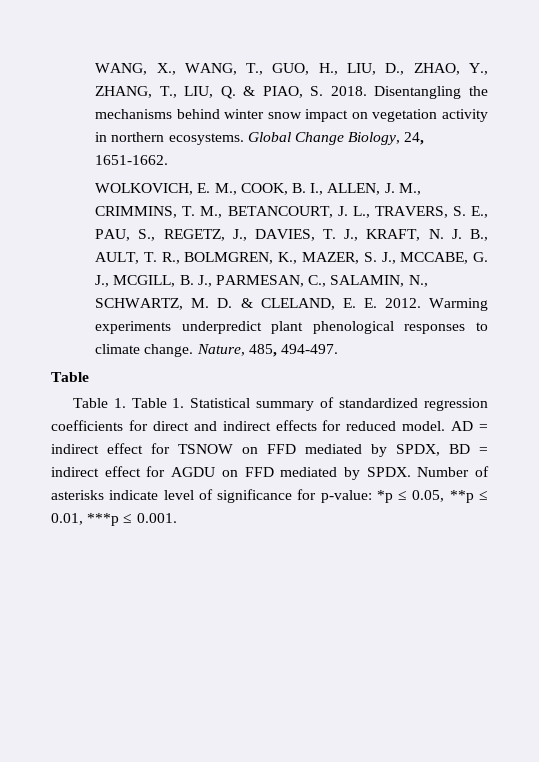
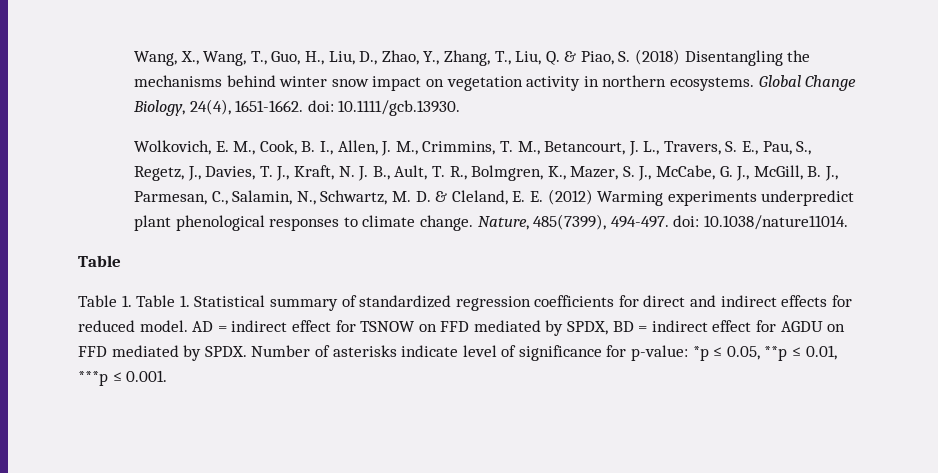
[95,63,488,75] [95,86,367,99] WANG, X., WANG, T., GUO, H., LIU, D., ZHAO, Y., ZHANG, T., LIU, Q. & PIAO, S. 2018. -> [134,49,681,66] Wang, X., Wang, T., Guo, H., Liu, D., Zhao, Y., Zhang, T., Liu, Q. & Piao, S. (2018)
[404,132,425,145] 24, -> [189,99,231,115] 24(4),
[95,183,194,195] // WOLKOVICH, -> [307,100,461,116] [134,140,212,155] doi: 10.1111/gcb.13930. // Wolkovich,
[240,183,288,195] COOK, -> [259,140,297,155] Cook,
[327,183,381,195] ALLEN, -> [337,140,378,155] Allen,
[95,206,178,218] CRIMMINS, -> [422,141,496,155] Crimmins,
[227,206,333,218] BETANCOURT, -> [544,141,626,155] Betancourt,
[374,206,448,218] TRAVERS, -> [663,141,721,155] Travers,
[95,229,315,241] PAU, S., REGETZ, J., DAVIES, -> [762,141,812,155] [134,166,256,181] Pau, S., Regetz, J., Davies,
[366,229,421,241] KRAFT, -> [293,165,334,180] Kraft,
[95,252,140,264] AULT, -> [394,165,428,180] Ault,
[184,252,359,264] BOLMGREN, K., MAZER, -> [471,165,619,181] Bolmgren, K., Mazer,
[400,252,469,264] MCCABE, -> [656,165,716,180] McCabe,
[113,275,176,287] MCGILL, -> [753,165,803,180] McGill,
[215,275,428,287] [95,298,184,310] PARMESAN, C., SALAMIN, N., SCHWARTZ, -> [134,190,388,205] Parmesan, C., Salamin, N., Schwartz,
[260,298,335,310] CLELAND, -> [451,190,508,205] Cleland,
[384,298,421,308] 2012. -> [547,189,593,205] (2012)
[248,344,277,357] 485, -> [533,214,607,230] 485(7399),
(338, 349) none -> [673,215,848,230] doi: 10.1038/nature11014.

